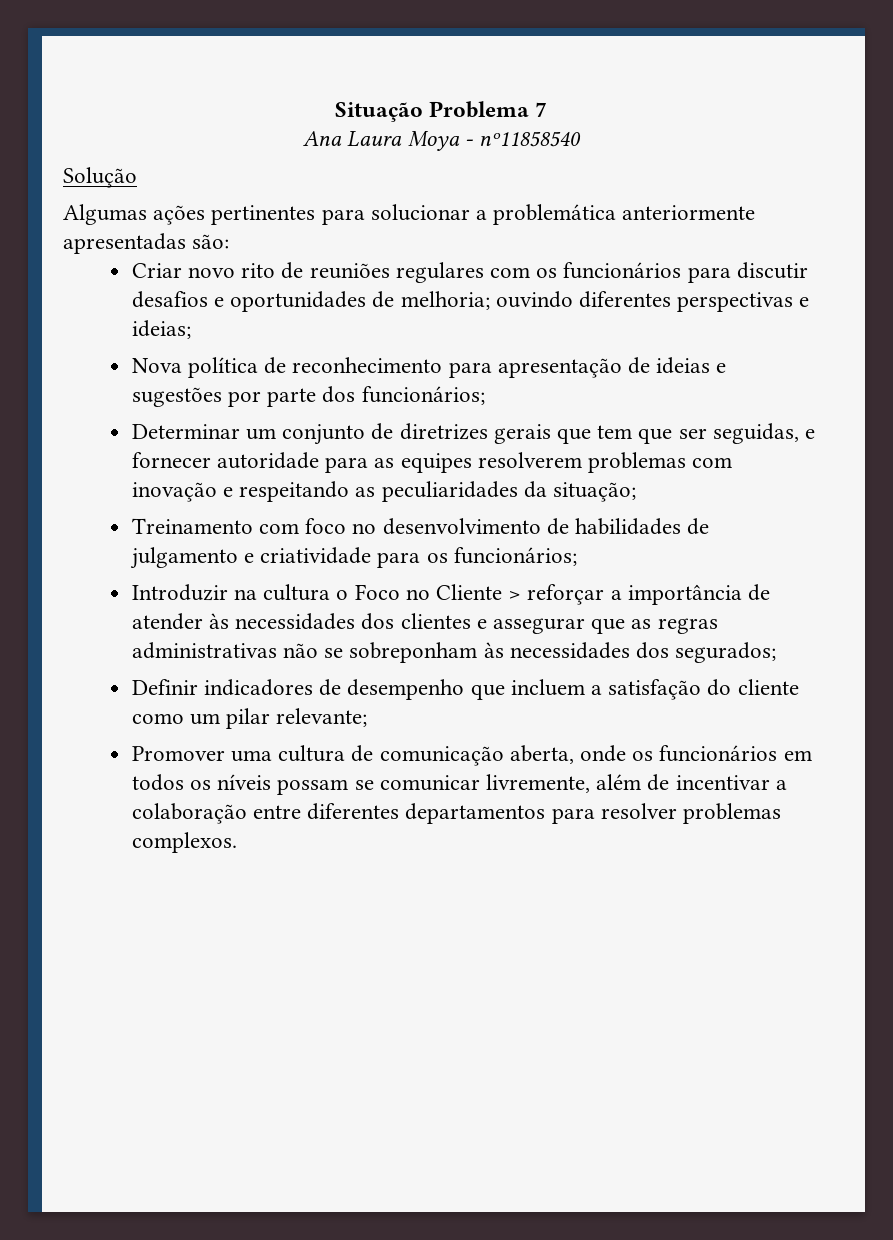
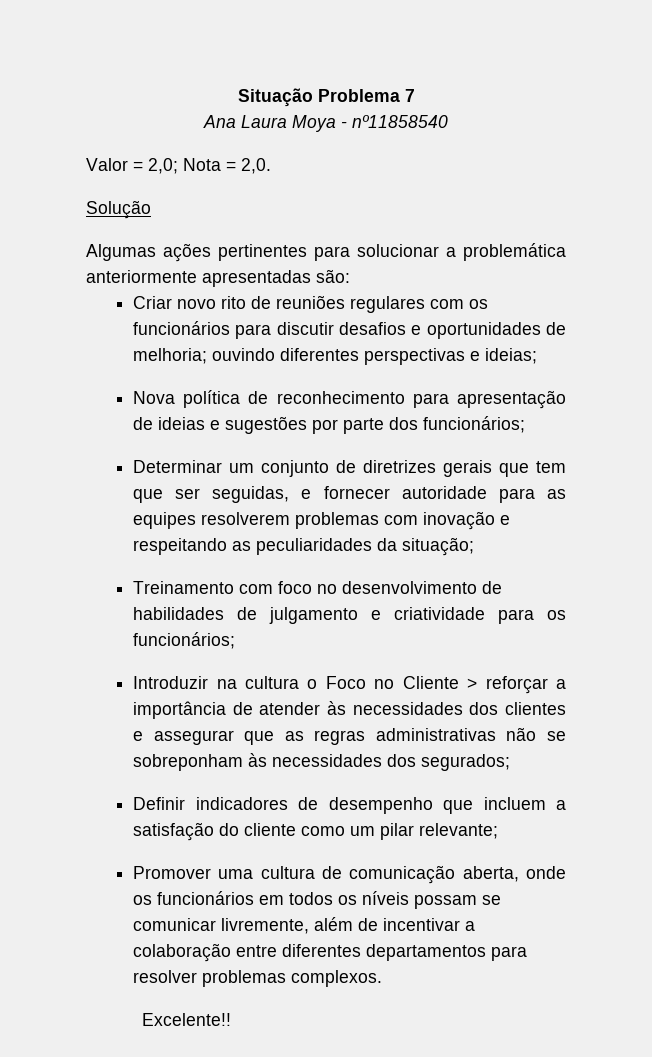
(581, 139) none -> [86,158,271,174] // Valor = 2,0; Nota = 2,0.
(237, 842) none -> [141,1013,231,1026] // Excelente!!

